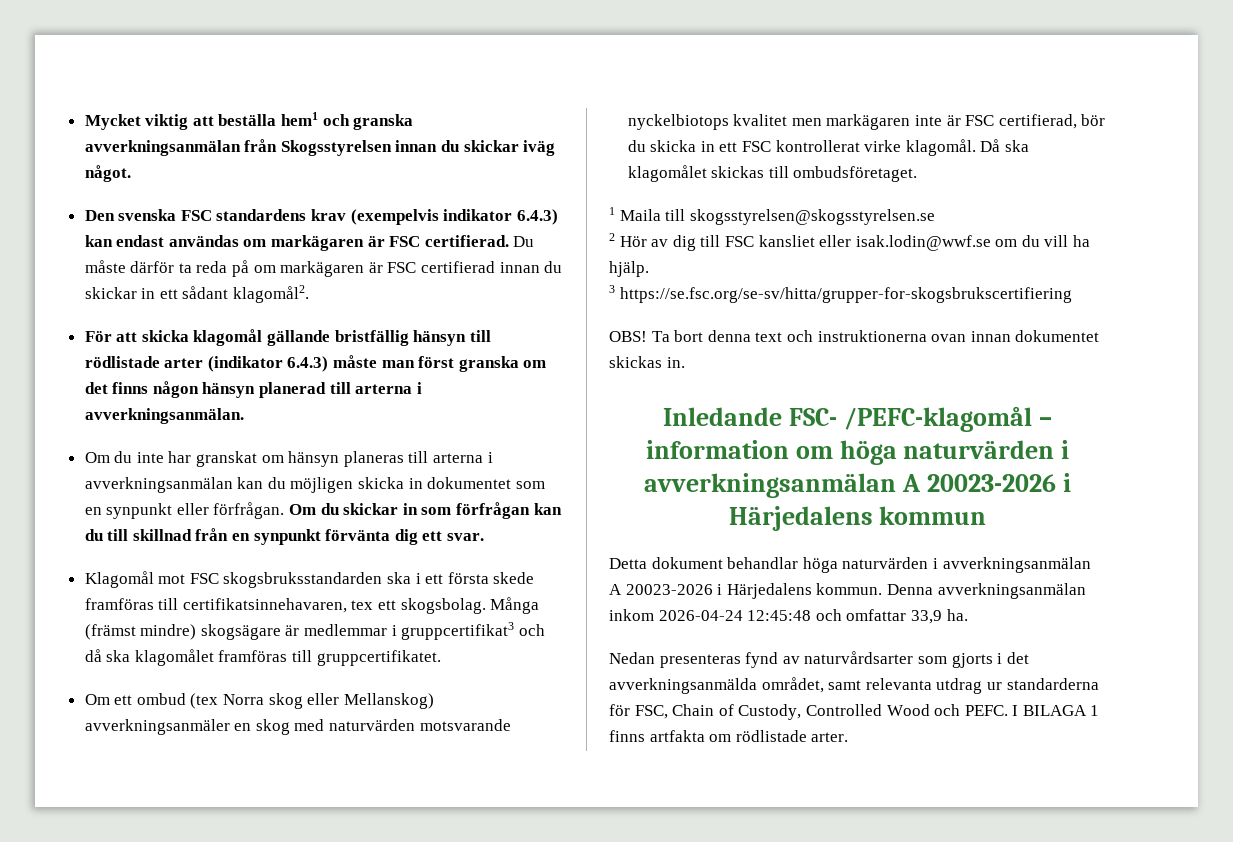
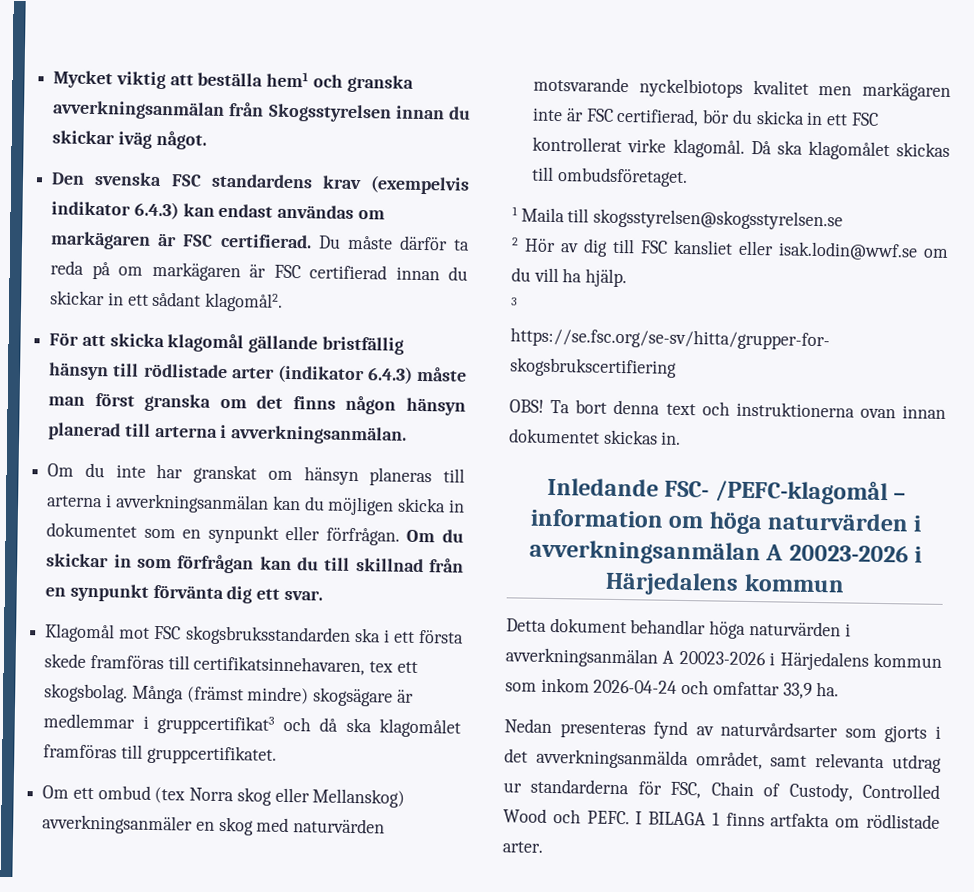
[816,583,1086,599] kommun. Denna avverkningsanmälan -> [873,652,942,668] [505,682,537,692] kommun som
[747,610,812,621] 12:45:48 -> (678, 686) none

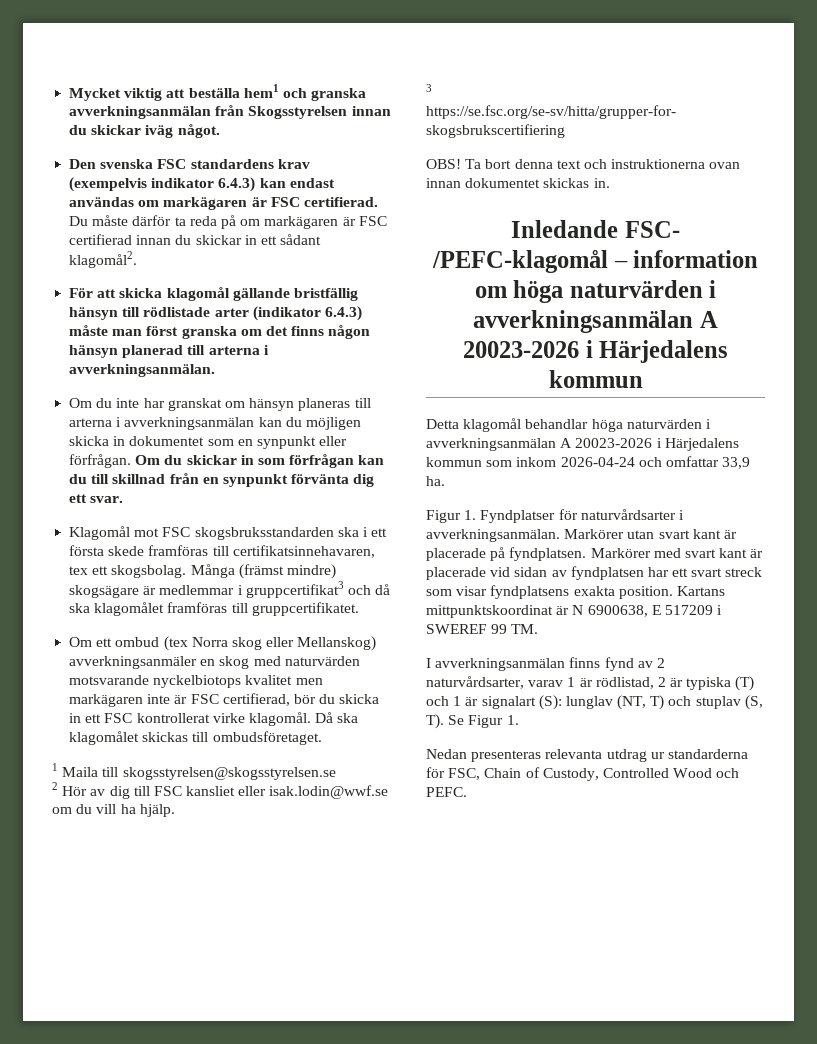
[549,617,627,634] dokument -> [463,418,522,432] klagomål
[504,718,941,743] [504,748,808,770] Nedan presenteras fynd av naturvårdsarter som gjorts i det avverkningsanmälda området, samt -> [426,509,684,523] [426,529,737,542] [426,547,764,561] [426,566,763,580] [426,585,725,599] [426,605,723,618] [426,624,539,634] [426,657,665,671] [426,676,755,691] [426,695,763,710] [426,714,519,729] [426,749,542,762] Figur 1. Fyndplatser för naturvårdsarter i avverkningsanmälan. Markörer utan svart kant är placerade på fyndplatsen. Markörer med svart kant är placerade vid sidan av fyndplatsen har ett svart streck som visar fyndplatsens exakta position. Kartans mittpunktskoordinat är N 6900638, E 517209 i SWEREF 99 TM. // I avverkningsanmälan finns fynd av 2 naturvårdsarter, varav 1 är rödlistad, 2 är typiska (T) och 1 är signalart (S): lunglav (NT, T) och stuplav (S, T). Se Figur 1. // Nedan presenteras
[635,811,940,829] [502,841,543,853] I BILAGA 1 finns artfakta om rödlistade arter. -> (467, 792) none

